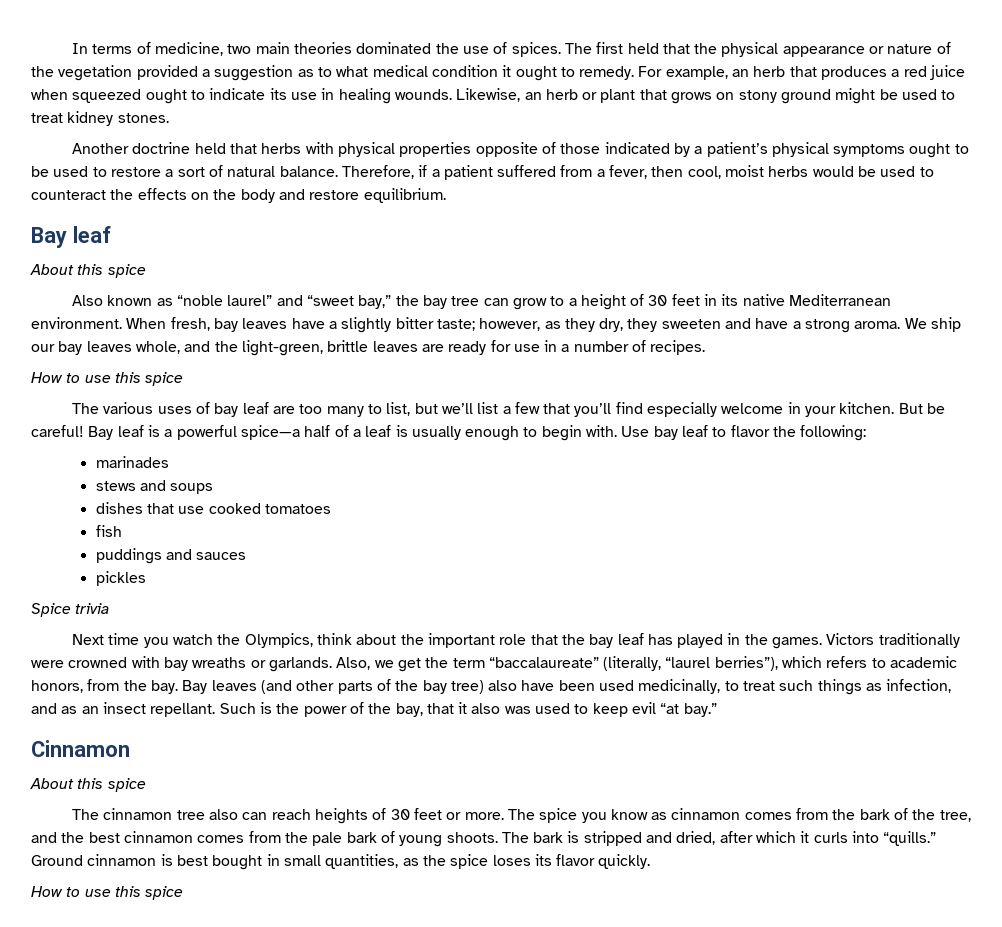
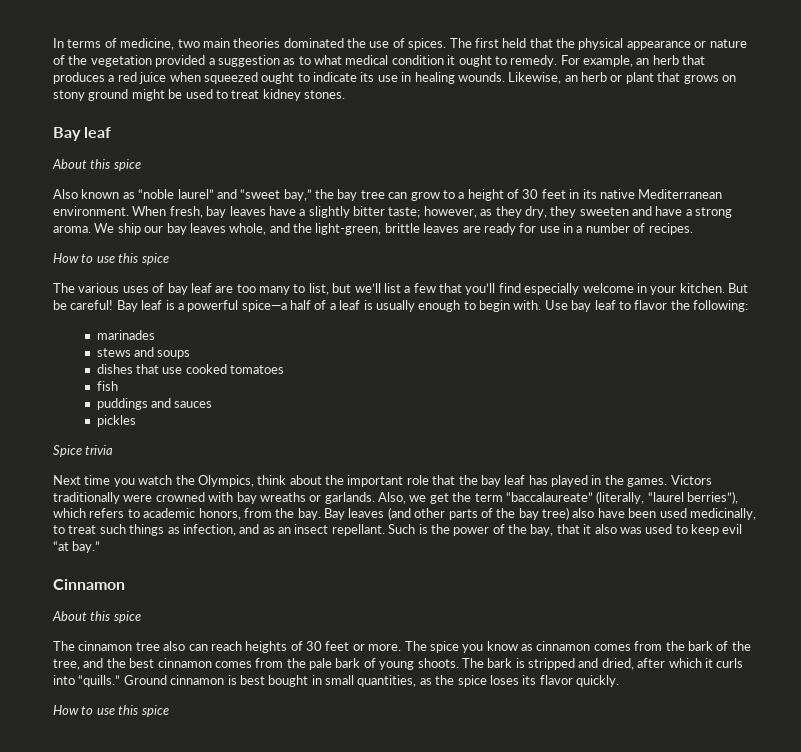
[72,142,969,158] [31,165,934,180] [31,188,446,203] // Another doctrine held that herbs with physical properties opposite of those indicated by a patient’s physical symptoms ought to be used to restore a sort of natural balance. Therefore, if a patient suffered from a fever, then cool, moist herbs would be used to counteract the effects on the body and restore equilibrium. -> (345, 94) none

